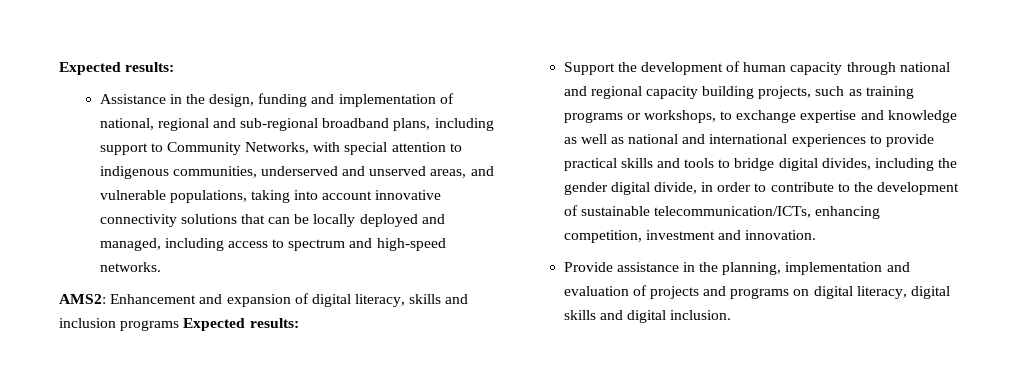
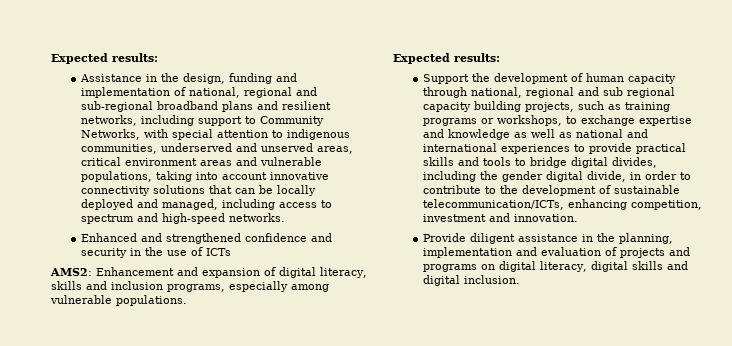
[393,118,431,131] plans, -> [221,101,331,112] [80,115,137,126] plans and resilient networks,
(467, 173) none -> [80,157,232,166] critical environment areas
(161, 267) none -> [80,233,332,244] [80,247,231,258] // Enhanced and strengthened confidence and security in the use of ICTs
[120,320,180,331] programs -> [167,281,329,292] [50,295,187,306] programs, especially among vulnerable populations. //
[899,62,950,72] [563,86,587,96] national and -> [470,87,623,98] national, regional and sub
(613, 267) none -> [469,233,515,244] diligent

